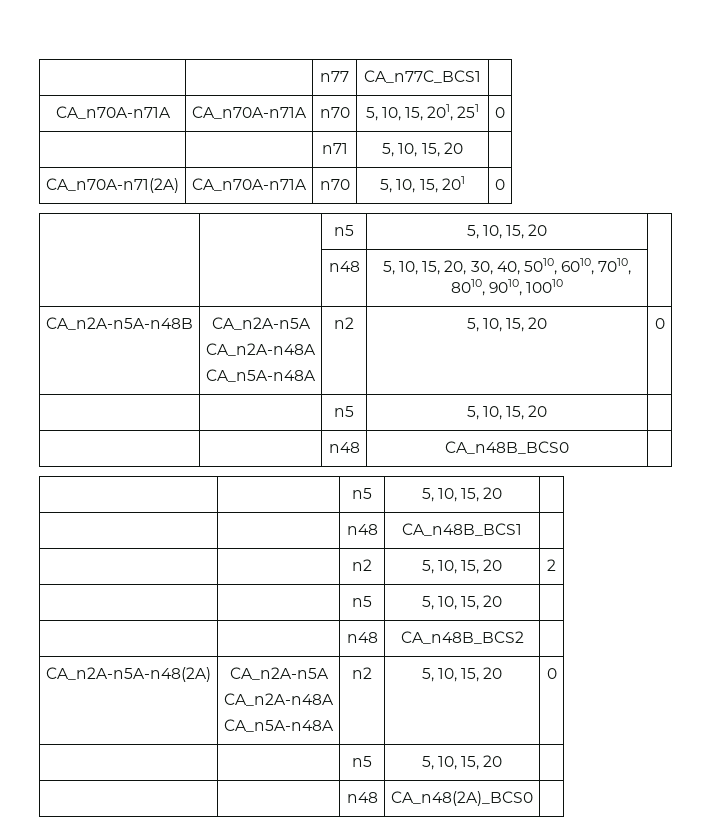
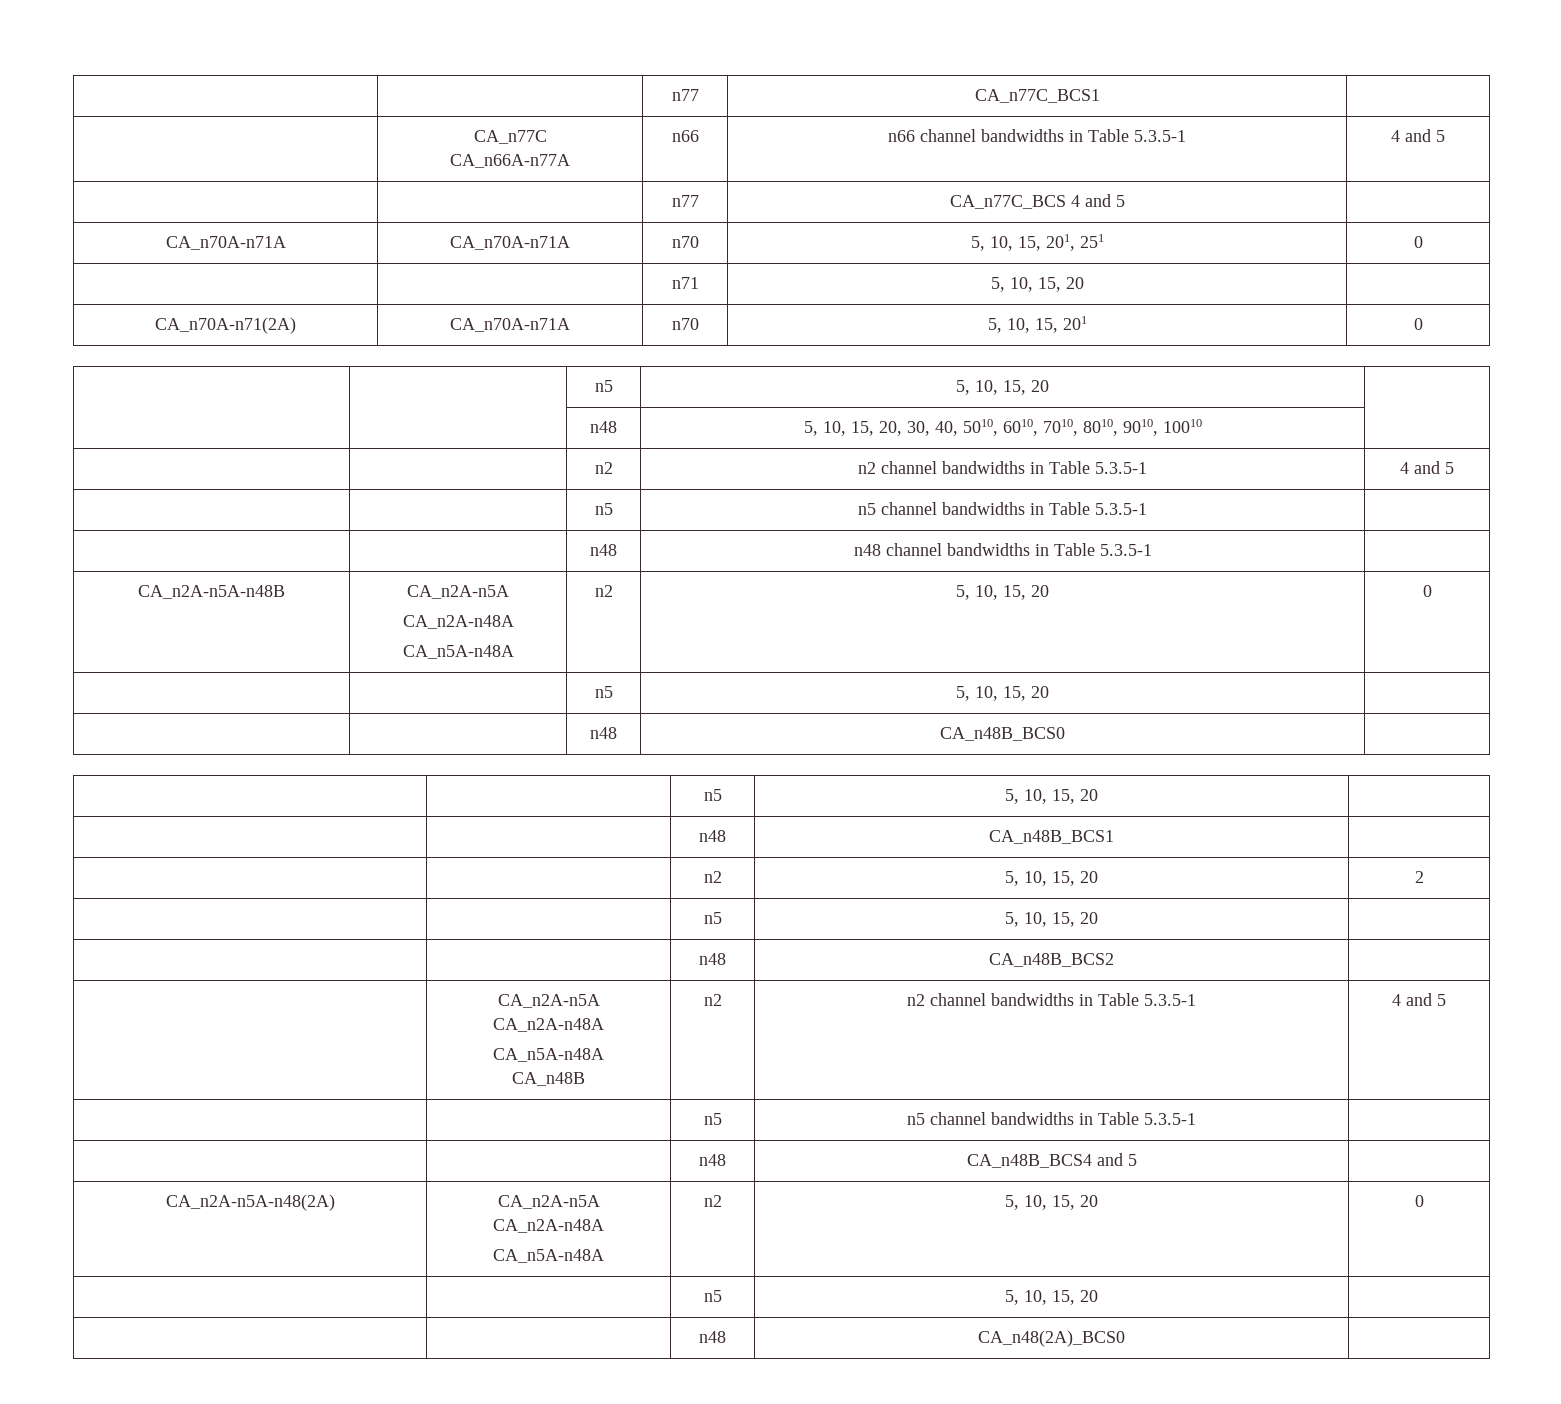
(481, 76) none -> [473,130,547,144] [450,154,570,168] [671,130,699,142] [888,129,1186,142] [1391,129,1445,142] [671,195,699,207] [949,194,1125,209] // | CA_n77C // CA_n66A-n77A | n66 | n66 channel bandwidths in Table 5.3.5-1 | 4 and 5 // | | n77 | CA_n77C_BCS 4 and 5 |
(564, 286) none -> [594,462,613,474] [858,461,1147,474] [1400,461,1454,474] [594,503,613,515] [858,502,1147,515] [590,544,617,556] [853,543,1152,556] // | | n2 | n2 channel bandwidths in Table 5.3.5-1 | 4 and 5 // | | n5 | n5 channel bandwidths in Table 5.3.5-1 | // | | n48 | n48 channel bandwidths in Table 5.3.5-1 |
(524, 637) none -> [497,994,600,1008] [493,1018,604,1032] [493,1048,604,1062] [512,1072,585,1086] [703,994,722,1006] [907,993,1196,1006] [1392,993,1446,1006] [703,1113,722,1125] [907,1112,1196,1125] [699,1154,726,1166] [966,1153,1137,1168] // | CA_n2A-n5A // CA_n2A-n48A // CA_n5A-n48A // CA_n48B | n2 | n2 channel bandwidths in Table 5.3.5-1 | 4 and 5 // | | n5 | n5 channel bandwidths in Table 5.3.5-1 | // | | n48 | CA_n48B_BCS4 and 5 |

